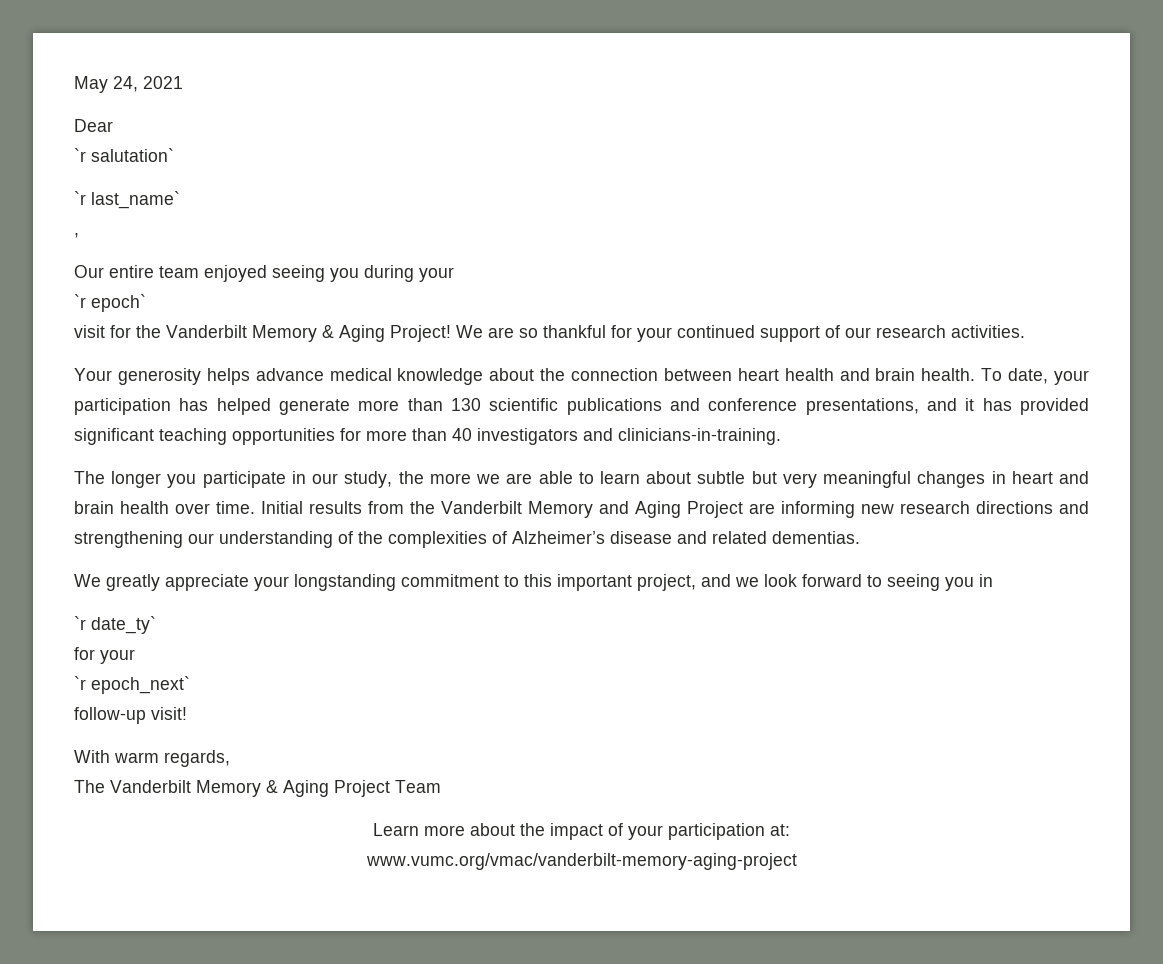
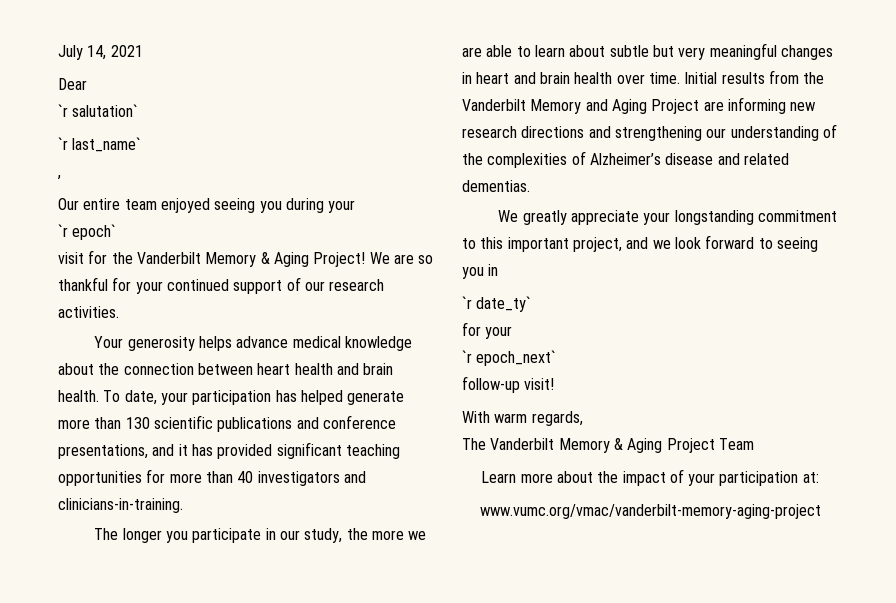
[74,76,138,93] May 24, -> [58,45,107,60] July 14,

